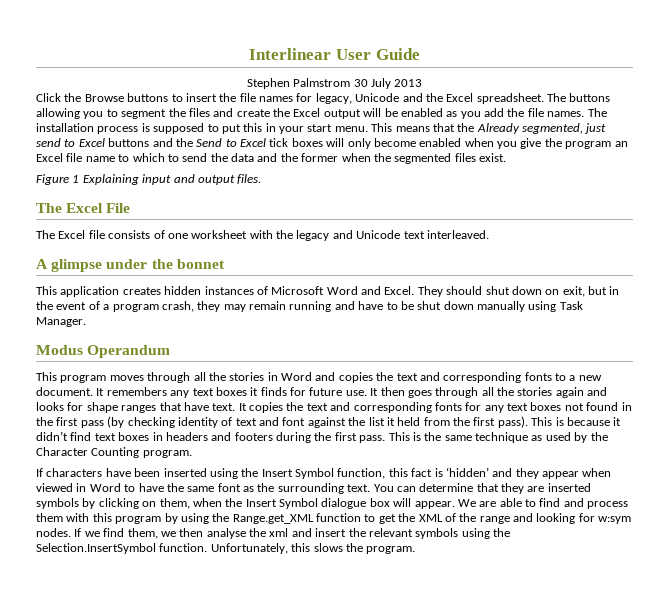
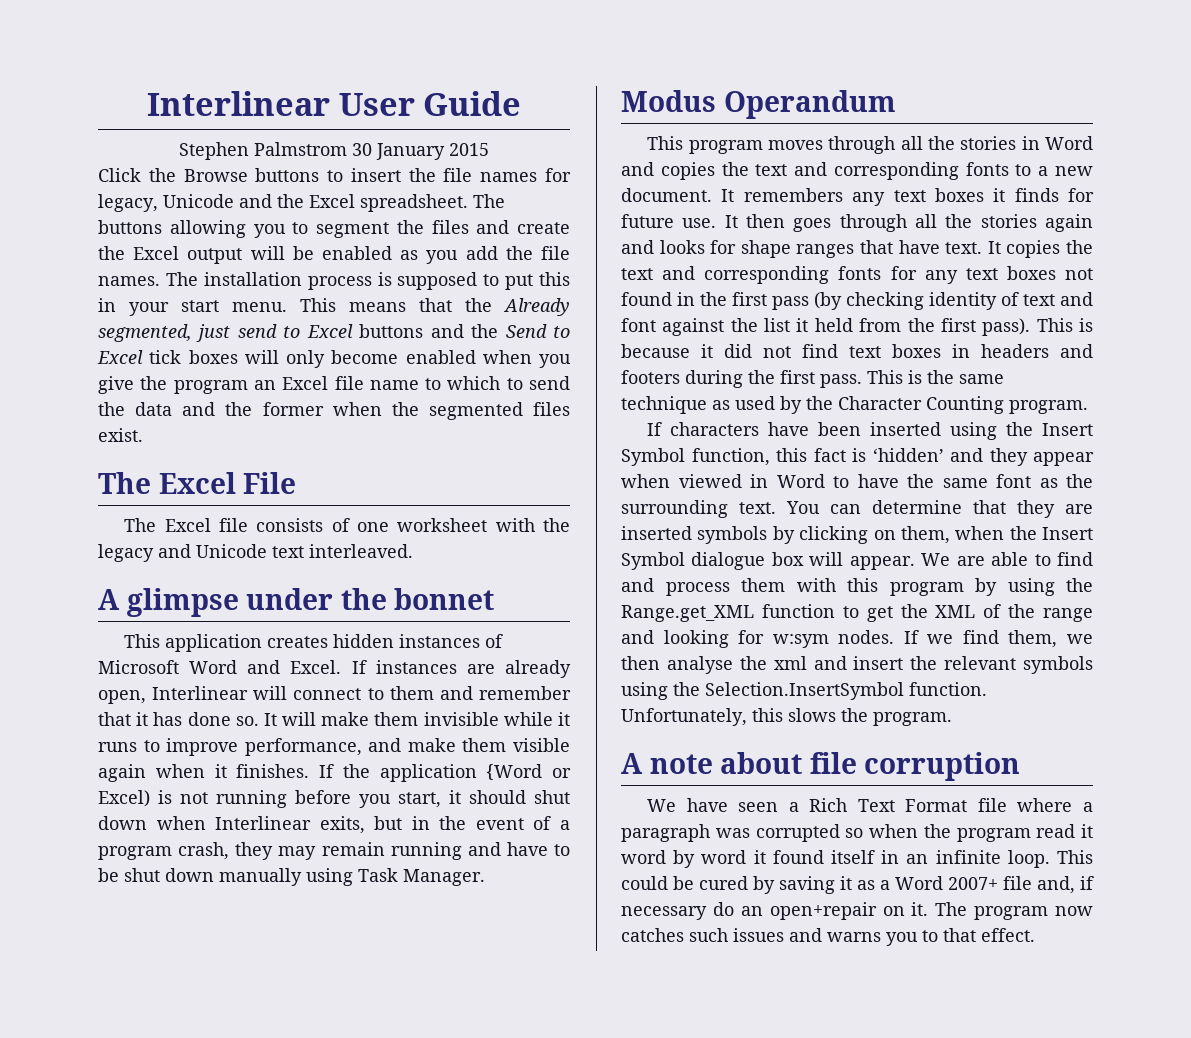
[370,78,423,89] July 2013 -> [376,143,489,160] January 2015
[36,174,262,185] // Figure 1 Explaining input and output files. -> (143, 435) none
[417,286,585,297] They should shut down on exit, -> [351,660,571,678] [98,686,572,704] [98,712,570,726] [98,738,570,756] [98,764,571,782] [98,790,570,808] [98,816,365,834] If instances are already open, Interlinear will connect to them and remember that it has done so. It will make them invisible while it runs to improve performance, and make them visible again when it finishes. If the application {Word or Excel) is not running before you start, it should shut down when Interlinear exits,
[36,431,68,441] didn’t -> [724,344,791,358] did not
(416, 550) none -> [621,752,1021,781] [647,798,1093,812] [621,824,1093,842] [621,850,1093,868] [621,876,1094,894] [621,902,1093,920] [621,928,1035,946] // A note about file corruption // We have seen a Rich Text Format file where a paragraph was corrupted so when the program read it word by word it found itself in an infinite loop. This could be cured by saving it as a Word 2007+ file and, if necessary do an open+repair on it. The program now catches such issues and warns you to that effect.

